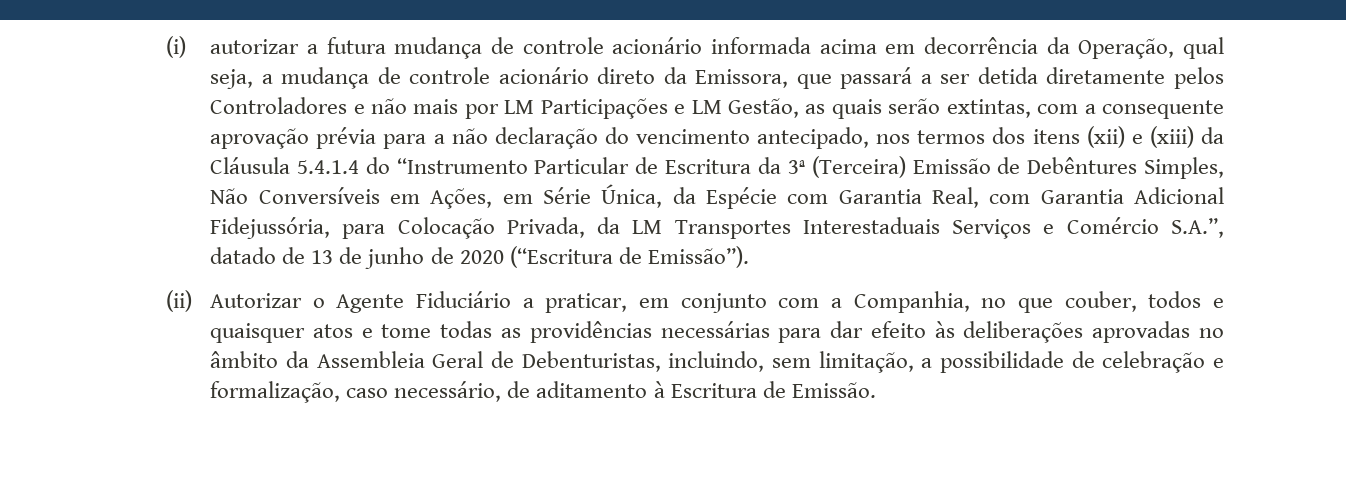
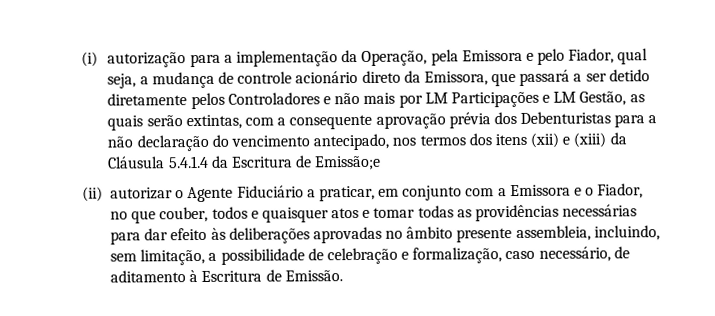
[210,37,1175,59] autorizar a futura mudança de controle acionário informada acima em decorrência da Operação, -> [107,48,615,68] autorização para a implementação da Operação, pela Emissora e pelo Fiador,
[977,67,1038,84] detida -> [608,69,650,82] detido
(377, 138) none -> [493,111,612,125] dos Debenturistas
[365,156,1224,179] [210,184,1225,209] [210,217,1224,239] [210,246,749,269] do “Instrumento Particular de Escritura da 3ª (Terceira) Emissão de Debêntures Simples, Não Conversíveis em Ações, em Série Única, da Espécie com Garantia Real, com Garantia Adicional Fidejussória, para Colocação Privada, da LM Transportes Interestaduais Serviços e Comércio S.A.”, datado de 13 de junho de 2020 (“Escritura de Emissão”). -> [210,155,382,171] da Escritura de Emissão;e
[210,293,303,308] Autorizar -> [109,187,173,200] autorizar
[853,291,970,313] Companhia, -> [509,183,644,199] Emissora e o Fiador,
[381,324,432,338] tome -> [373,207,416,218] tomar
[285,351,661,372] da Assembleia Geral de Debenturistas, -> [456,225,591,243] presente assembleia,

